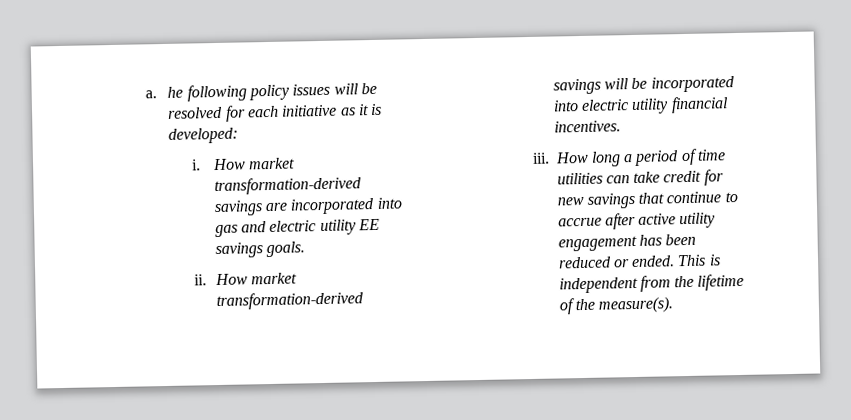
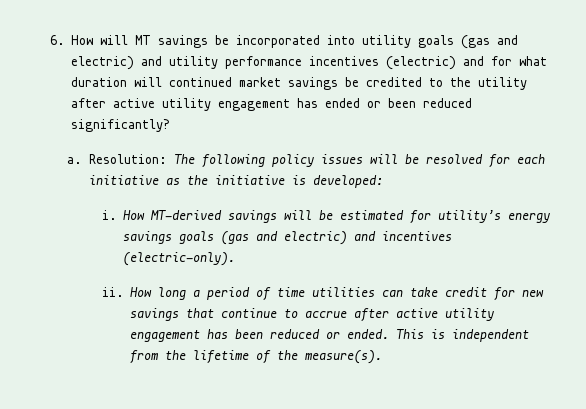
[145,86,184,99] a. he -> [49,35,518,49] [70,56,547,70] [70,77,527,90] [70,98,472,111] [70,119,170,132] [66,154,195,164] 6. How will MT savings be incorporated into utility goals (gas and electric) and utility performance incentives (electric) and for what duration will continued market savings be credited to the utility after active utility engagement has ended or been reduced significantly? // a. Resolution: The
[357,104,369,116] it -> [186,175,285,185] the initiative
[247,157,295,170] [213,176,362,196] [213,197,402,217] [214,218,380,238] [214,241,305,259] [193,272,297,286] [215,291,364,311] [552,76,735,95] [552,96,729,115] [553,120,621,133] [531,152,550,164] market transformation-derived savings are incorporated into gas and electric utility EE savings goals. // ii. How market transformation-derived savings will be incorporated into electric utility financial incentives. // iii. -> [150,210,551,224] [123,231,453,245] [123,252,236,266] [101,287,124,297] MT-derived savings will be estimated for utility’s energy savings goals (gas and electric) and incentives (electric-only). // ii.

